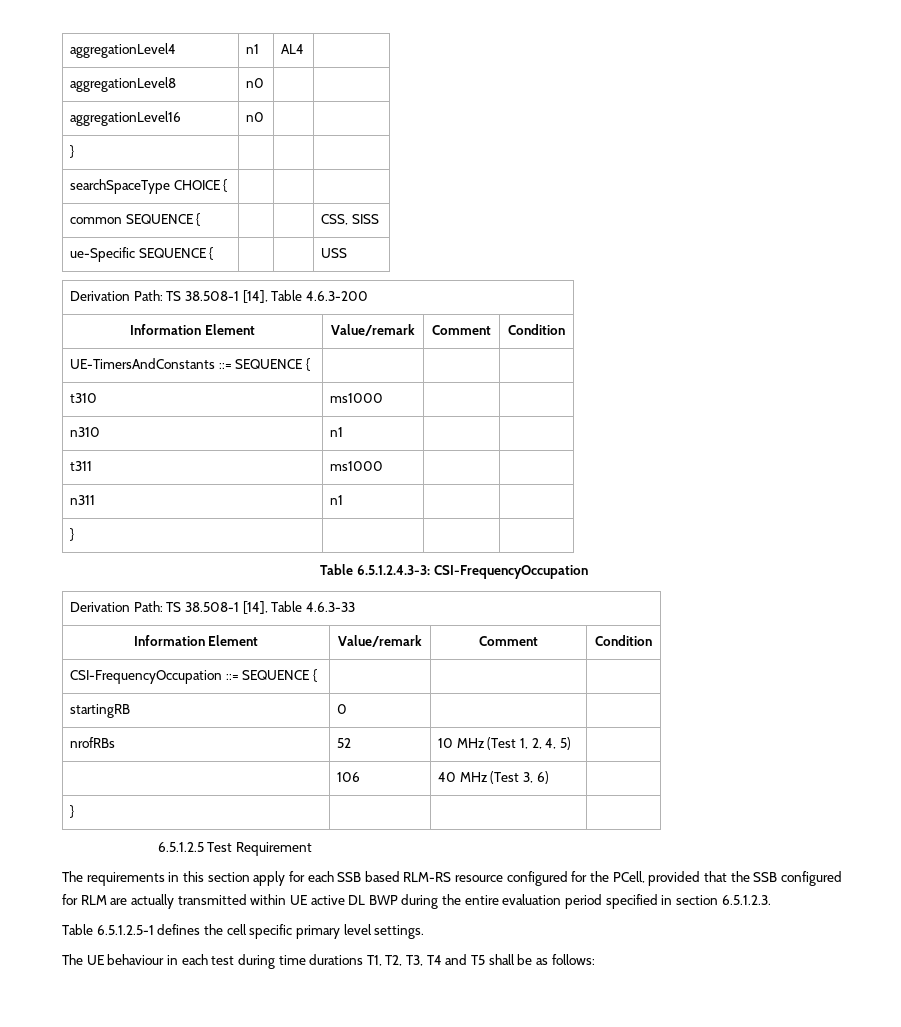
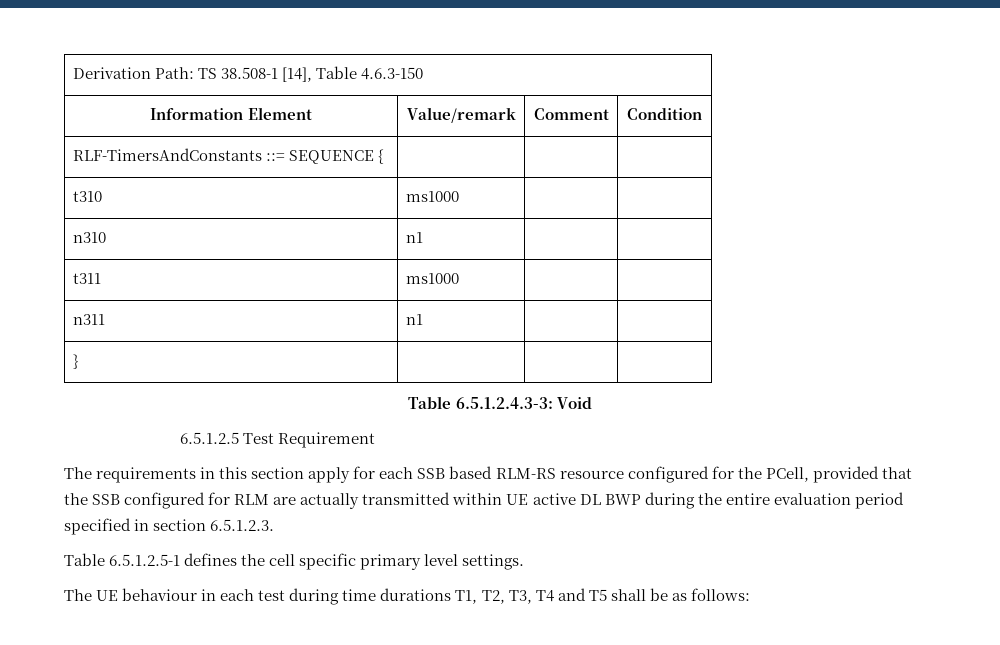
[70,43,177,58] [246,44,260,54] [281,44,305,54] [70,77,177,92] [246,78,265,88] [70,111,182,126] [246,112,265,122] [70,145,75,158] [70,179,228,194] [70,213,201,226] [321,214,379,225] [70,247,214,262] [321,248,348,258] [70,290,368,303] [130,324,255,335] [331,324,415,336] [432,325,491,335] [508,324,565,335] [70,358,216,369] aggregationLevel4 | n1 | AL4 | // aggregationLevel8 | n0 | | // aggregationLevel16 | n0 | | // } | | | // searchSpaceType CHOICE { | | | // common SEQUENCE { | | | CSS, SISS // ue-Specific SEQUENCE { | | | USS // Derivation Path: TS 38.508-1 [14], Table 4.6.3-200 // Information Element | Value/remark | Comment | Condition // UE-TimersAndConstants -> [72,66,423,82] [150,107,312,120] [406,107,516,123] [533,108,609,120] [627,108,702,120] [72,148,262,161] Derivation Path: TS 38.508-1 [14], Table 4.6.3-150 // Information Element | Value/remark | Comment | Condition // RLF-TimersAndConstants
[433,565,588,579] [70,601,355,614] [133,635,259,646] [338,635,422,647] [479,636,538,646] [595,635,652,646] [70,669,317,684] [70,704,131,718] [337,704,348,714] [70,737,116,748] [337,738,352,748] [438,737,571,750] [337,772,361,782] [438,771,549,784] [70,805,75,818] CSI-FrequencyOccupation // Derivation Path: TS 38.508-1 [14], Table 4.6.3-33 // Information Element | Value/remark | Comment | Condition // CSI-FrequencyOccupation ::= SEQUENCE { | | | // startingRB | 0 | | // nrofRBs | 52 | 10 MHz (Test 1, 2, 4, 5) | // | 106 | 40 MHz (Test 3, 6) | // } | | | -> [556,397,592,409] Void

